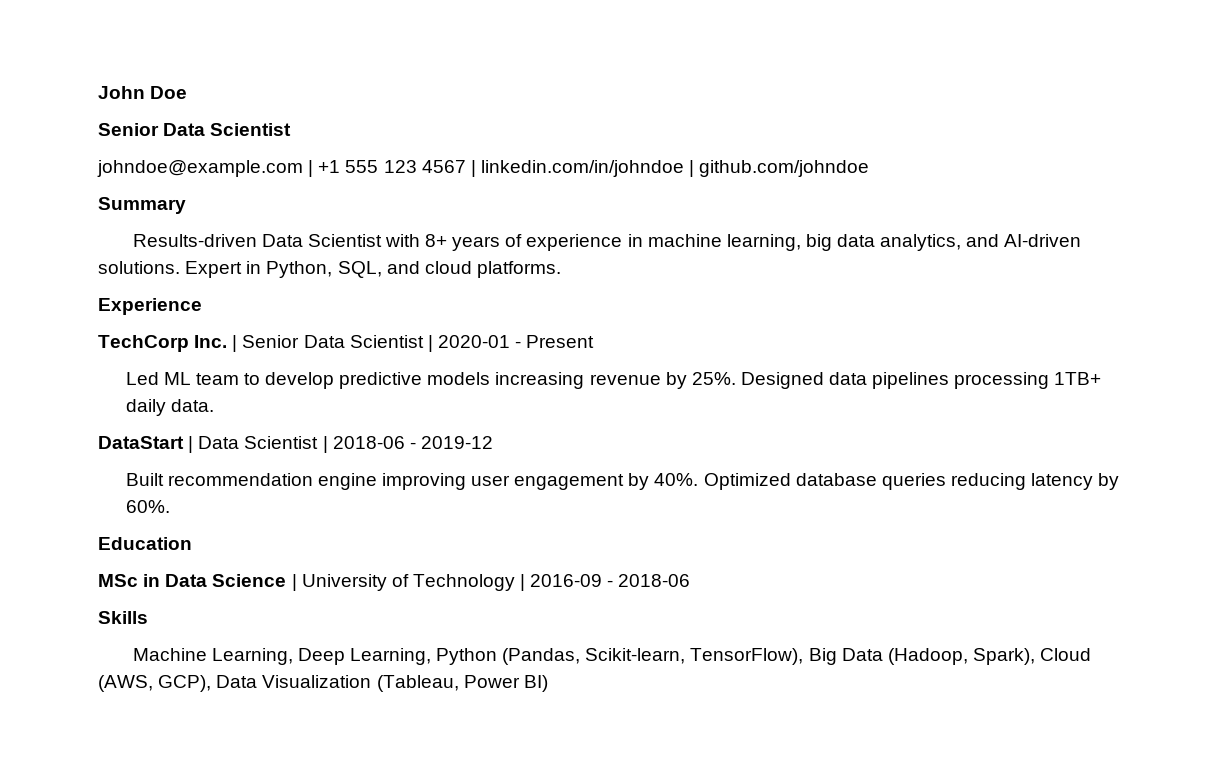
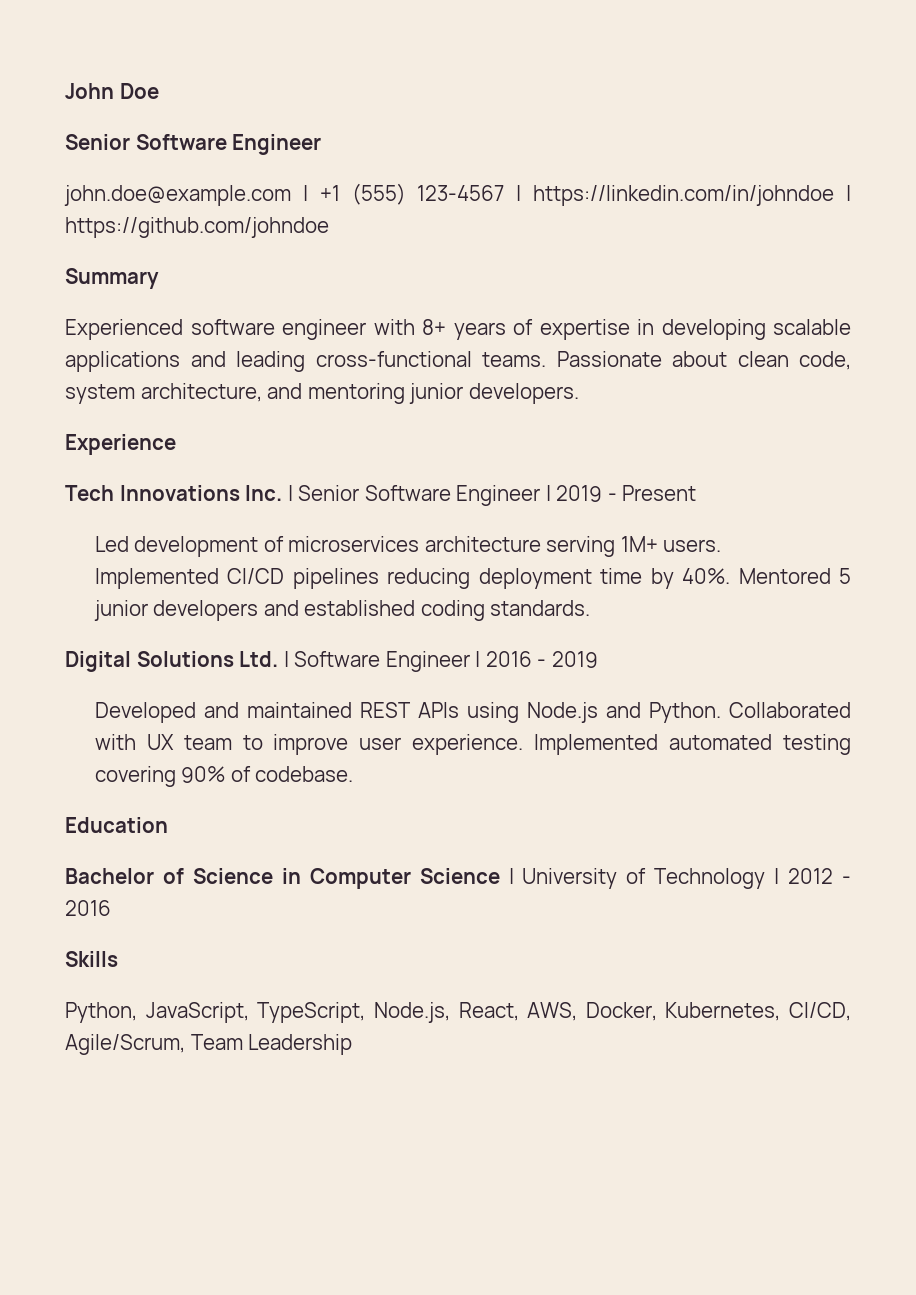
[163,123,292,136] [97,160,870,177] [98,197,186,214] [132,234,1082,251] [98,261,561,278] Data Scientist // johndoe@example.com | +1 555 123 4567 | linkedin.com/in/johndoe | github.com/johndoe // Summary // Results-driven Data Scientist with 8+ years of experience in machine learning, big data analytics, and AI-driven solutions. Expert in Python, SQL, and cloud platforms. -> [135,134,322,155] [64,183,851,206] [65,217,329,238] [65,268,159,289] [65,319,851,340] [65,351,851,372] [65,383,579,404] Software Engineer // john.doe@example.com | +1 (555) 123-4567 | https://linkedin.com/in/johndoe | https://github.com/johndoe // Summary // Experienced software engineer with 8+ years of expertise in developing scalable applications and leading cross-functional teams. Passionate about clean code, system architecture, and mentoring junior developers.
[98,335,189,352] TechCorp -> [65,485,240,501] Tech Innovations
[303,335,510,352] Data Scientist | 2020-01 -> [364,485,603,506] Software Engineer | 2019
[163,372,1102,389] [125,399,214,416] [98,436,493,453] [125,473,1120,490] [125,500,170,513] [98,537,192,550] [98,574,208,587] ML team to develop predictive models increasing revenue by 25%. Designed data pipelines processing 1TB+ daily data. // DataStart | Data Scientist | 2018-06 - 2019-12 // Built recommendation engine improving user engagement by 40%. Optimized database queries reducing latency by 60%. // Education // MSc in Data -> [134,536,722,557] [94,568,852,589] [93,600,591,621] [65,651,598,672] [94,702,852,723] [94,734,851,755] [94,766,354,787] [65,817,168,833] [65,868,411,889] development of microservices architecture serving 1M+ users. Implemented CI/CD pipelines reducing deployment time by 40%. Mentored 5 junior developers and established coding standards. // Digital Solutions Ltd. | Software Engineer | 2016 - 2019 // Developed and maintained REST APIs using Node.js and Python. Collaborated with UX team to improve user experience. Implemented automated testing covering 90% of codebase. // Education // Bachelor of Science in Computer
[530,574,691,587] [98,611,148,624] [132,648,1092,665] [98,675,548,692] 2016-09 - 2018-06 // Skills // Machine Learning, Deep Learning, Python (Pandas, Scikit-learn, TensorFlow), Big Data (Hadoop, Spark), Cloud (AWS, GCP), Data Visualization (Tableau, Power BI) -> [788,868,851,884] [65,900,111,916] [65,951,118,967] [65,1002,851,1023] [65,1034,353,1055] 2012 - 2016 // Skills // Python, JavaScript, TypeScript, Node.js, React, AWS, Docker, Kubernetes, CI/CD, Agile/Scrum, Team Leadership

